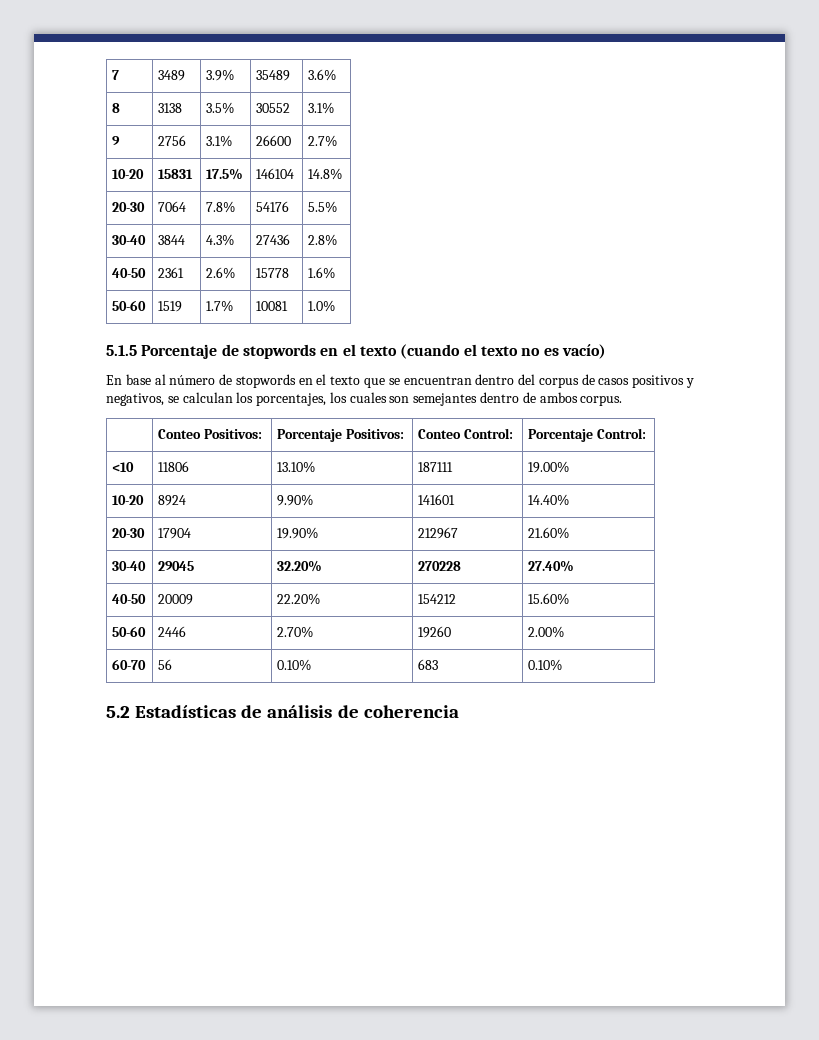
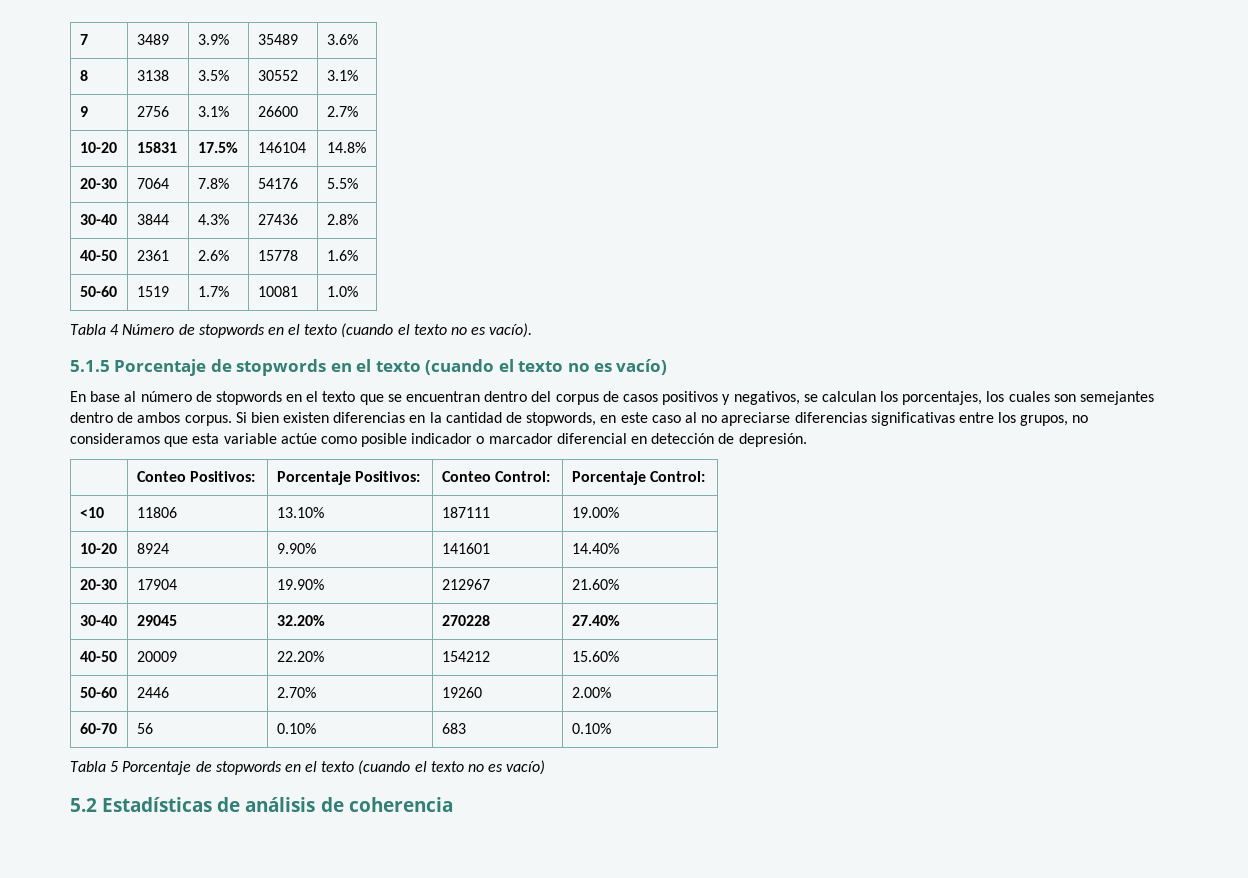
(336, 306) none -> [70,323,533,338] // Tabla 4 Número de stopwords en el texto (cuando el texto no es vacío).
(623, 400) none -> [235,412,1089,426] [70,433,807,447] Si bien existen diferencias en la cantidad de stopwords, en este caso al no apreciarse diferencias significativas entre los grupos, no consideramos que esta variable actúe como posible indicador o marcador diferencial en detección de depresión.
(563, 665) none -> [70,760,546,775] // Tabla 5 Porcentaje de stopwords en el texto (cuando el texto no es vacío)

